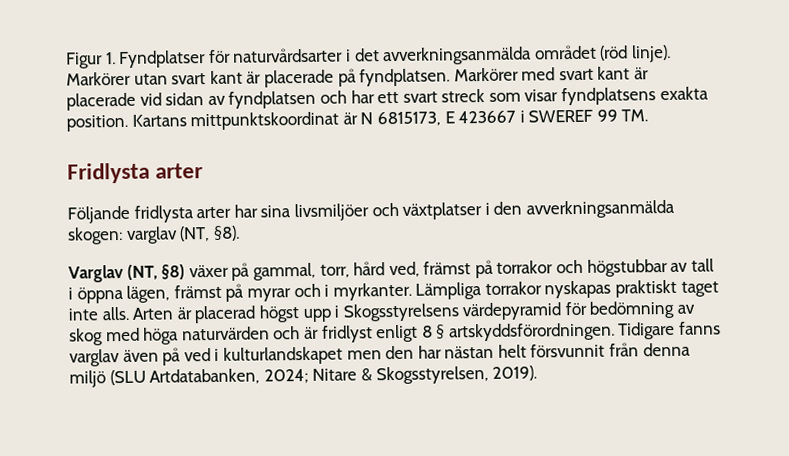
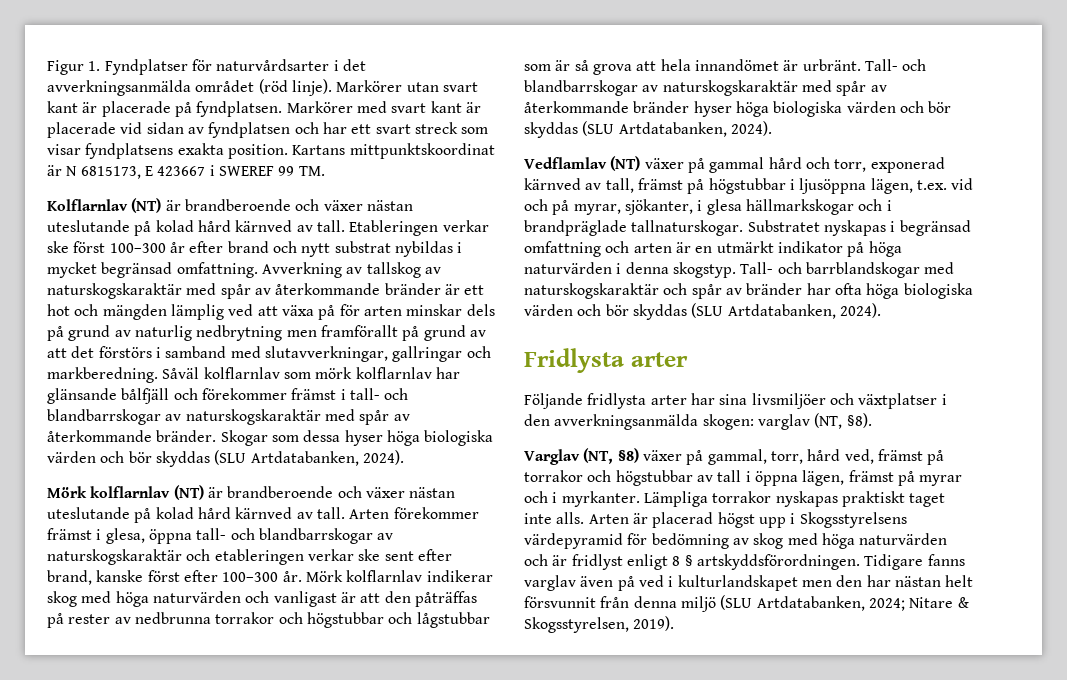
(649, 115) none -> [47,198,413,213] [47,220,489,236] [47,241,463,257] [47,262,441,278] [47,283,485,299] [47,304,495,320] [47,325,486,341] [47,346,491,362] [47,367,460,383] [47,388,409,404] [47,409,410,425] [47,430,494,446] [47,450,404,467] [47,485,456,500] [47,507,479,523] [47,528,394,544] [47,549,452,565] [47,570,493,585] [47,591,477,607] [47,612,490,628] [524,59,927,75] [524,80,887,96] [524,101,952,117] [524,121,772,138] [524,156,945,173] [524,178,974,194] [524,199,892,215] [524,220,971,236] [524,241,902,257] [524,262,955,278] [524,283,973,299] [524,303,881,320] // Kolflarnlav (NT) är brandberoende och växer nästan uteslutande på kolad hård kärnved av tall. Etableringen verkar ske först 100–300 år efter brand och nytt substrat nybildas i mycket begränsad omfattning. Avverkning av tallskog av naturskogskaraktär med spår av återkommande bränder är ett hot och mängden lämplig ved att växa på för arten minskar dels på grund av naturlig nedbrytning men framförallt på grund av att det förstörs i samband med slutavverkningar, gallringar och markberedning. Såväl kolflarnlav som mörk kolflarnlav har glänsande bålfjäll och förekommer främst i tall- och blandbarrskogar av naturskogskaraktär med spår av återkommande bränder. Skogar som dessa hyser höga biologiska värden och bör skyddas (SLU Artdatabanken, 2024). // Mörk kolflarnlav (NT) är brandberoende och växer nästan uteslutande på kolad hård kärnved av tall. Arten förekommer främst i glesa, öppna tall- och blandbarrskogar av naturskogskaraktär och etableringen verkar ske sent efter brand, kanske först efter 100–300 år. Mörk kolflarnlav indikerar skog med höga naturvärden och vanligast är att den påträffas på rester av nedbrunna torrakor och högstubbar och lågstubbar som är så grova att hela innandömet är urbränt. Tall- och blandbarrskogar av naturskogskaraktär med spår av återkommande bränder hyser höga biologiska värden och bör skyddas (SLU Artdatabanken, 2024). // Vedflamlav (NT) växer på gammal hård och torr, exponerad kärnved av tall, främst på högstubbar i ljusöppna lägen, t.ex. vid och på myrar, sjökanter, i glesa hällmarkskogar och i brandpräglade tallnaturskogar. Substratet nyskapas i begränsad omfattning och arten är en utmärkt indikator på höga naturvärden i denna skogstyp. Tall- och barrblandskogar med naturskogskaraktär och spår av bränder har ofta höga biologiska värden och bör skyddas (SLU Artdatabanken, 2024).

